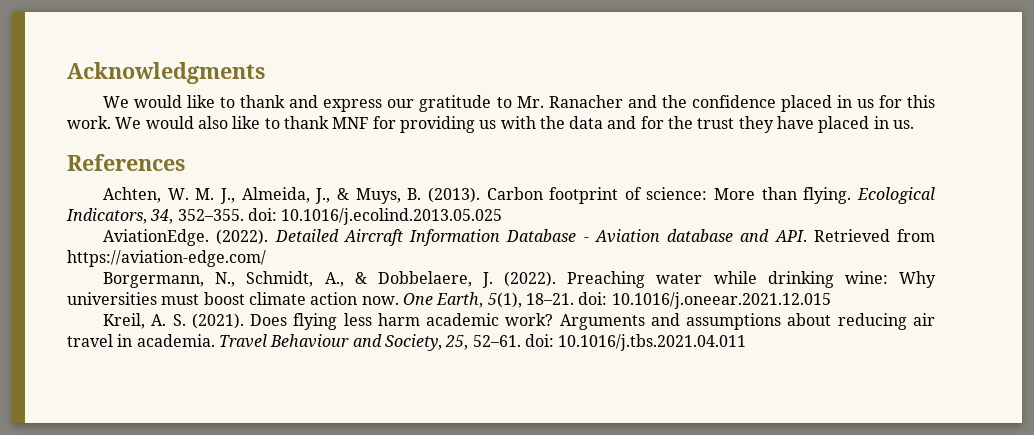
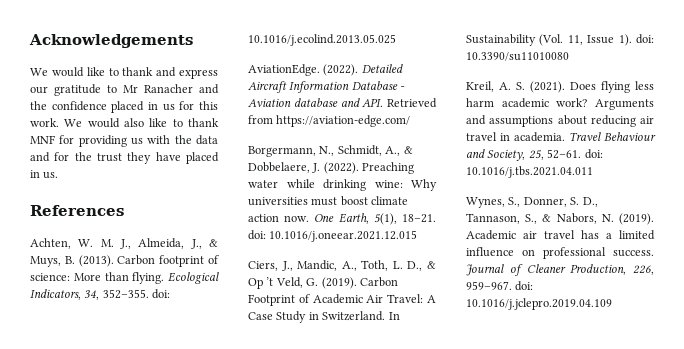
[67,62,265,84] Acknowledgments -> [29,34,193,48] Acknowledgements
[516,96,544,108] Mr. -> [123,85,138,93] Mr
(831, 300) none -> [248,260,436,271] [248,277,398,289] [248,294,436,306] [248,311,400,323] [466,34,654,46] [466,52,569,61] // Ciers, J., Mandic, A., Toth, L. D., & Op ’t Veld, G. (2019). Carbon Footprint of Academic Air Travel: A Case Study in Switzerland. In Sustainability (Vol. 11, Issue 1). doi: 10.3390/su11010080
(747, 342) none -> [466,197,598,208] [466,213,654,225] [466,230,655,240] [466,247,654,259] [466,264,654,276] [466,281,534,291] [466,298,612,310] // Wynes, S., Donner, S. D., Tannason, S., & Nabors, N. (2019). Academic air travel has a limited influence on professional success. Journal of Cleaner Production, 226, 959–967. doi: 10.1016/j.jclepro.2019.04.109

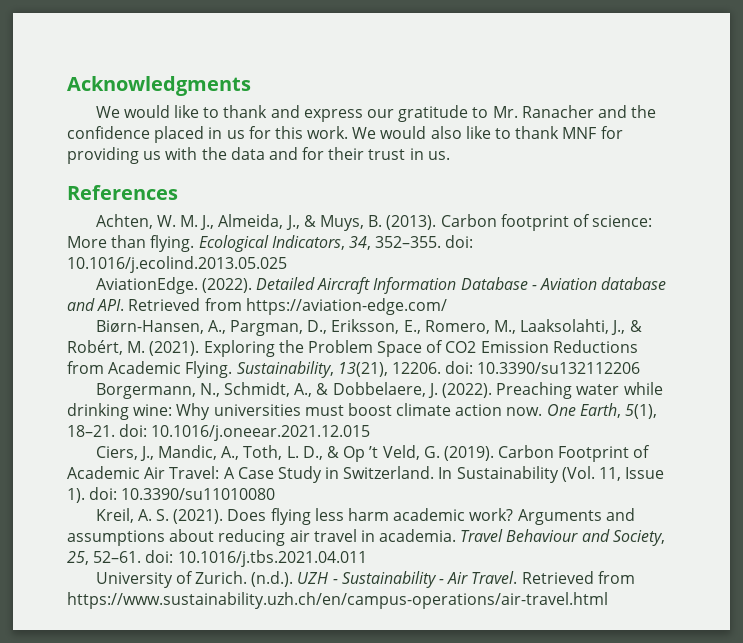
[29,34,193,48] Acknowledgements -> [67,76,251,96] Acknowledgments
[123,85,138,93] Mr -> [492,106,518,118] Mr.
[74,152,219,164] the trust they have placed -> [328,147,406,160] their trust
(411, 121) none -> [95,319,642,336] [67,340,638,357] [67,361,641,378] // Biørn-Hansen, A., Pargman, D., Eriksson, E., Romero, M., Laaksolahti, J., & Robért, M. (2021). Exploring the Problem Space of CO2 Emission Reductions from Academic Flying. Sustainability, 13(21), 12206. doi: 10.3390/su132112206
[466,197,598,208] [466,213,654,225] [466,230,655,240] [466,247,654,259] [466,264,654,276] [466,281,534,291] [466,298,612,310] Wynes, S., Donner, S. D., Tannason, S., & Nabors, N. (2019). Academic air travel has a limited influence on professional success. Journal of Cleaner Production, 226, 959–967. doi: 10.1016/j.jclepro.2019.04.109 -> [95,571,635,588] [67,592,608,609] University of Zurich. (n.d.). UZH - Sustainability - Air Travel. Retrieved from https://www.sustainability.uzh.ch/en/campus-operations/air-travel.html

